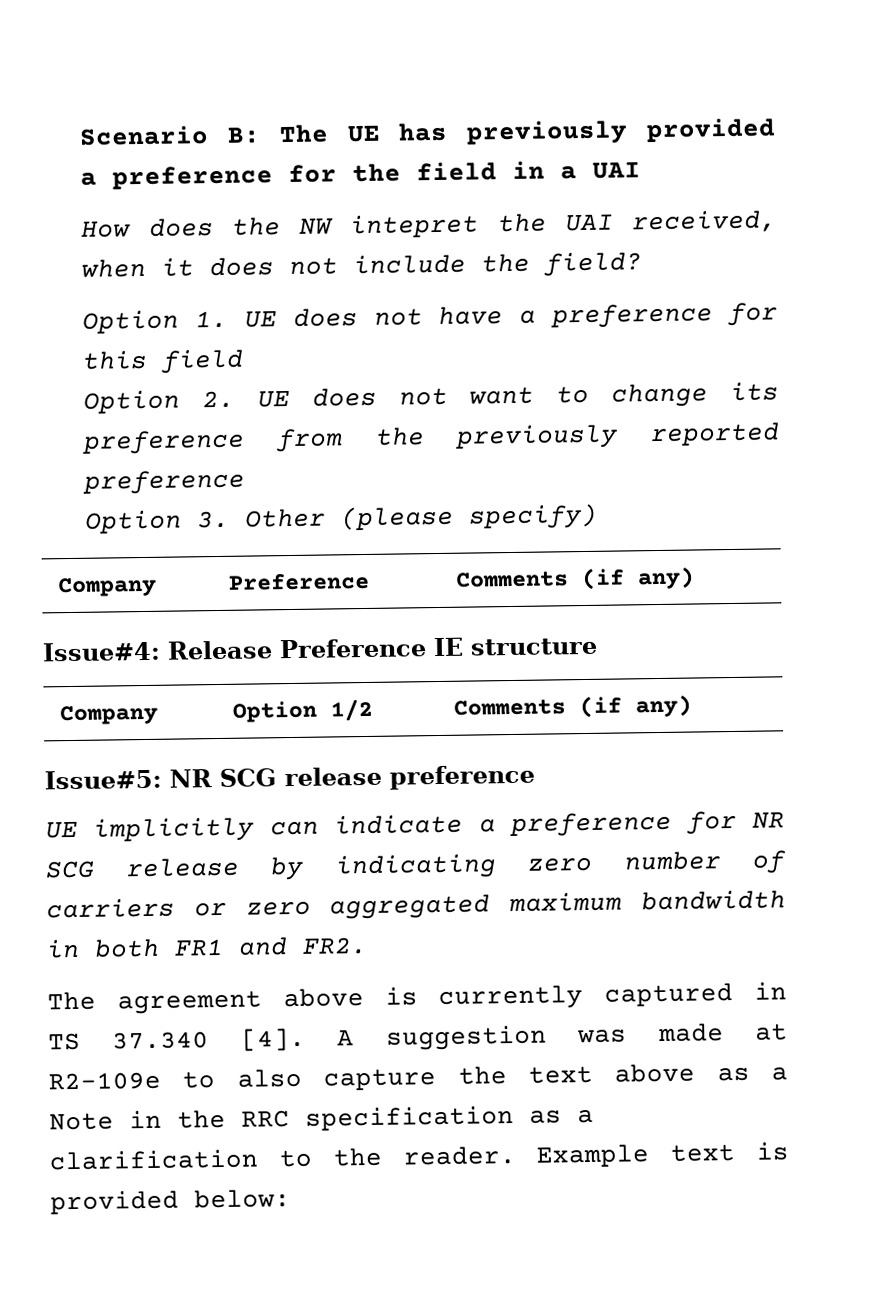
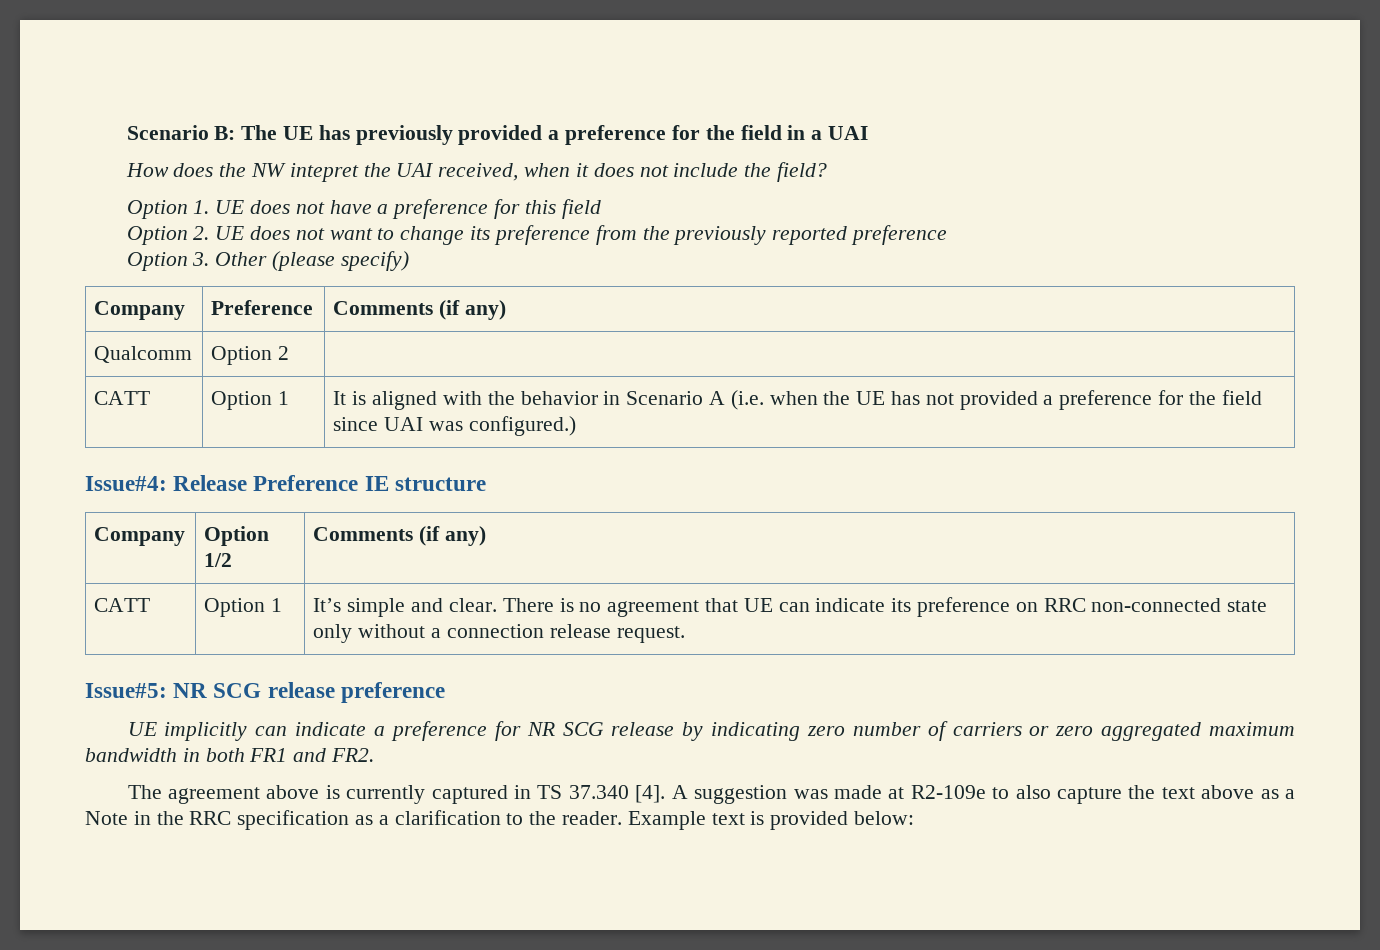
(696, 578) none -> [94,346,193,363] [211,346,290,365] [94,391,151,405] [211,391,290,410] [333,390,1262,410] [333,416,576,436] // Qualcomm | Option 2 | // CATT | Option 1 | It is aligned with the behavior in Scenario A (i.e. when the UE has not provided a preference for the field since UAI was configured.)
(693, 706) none -> [94,598,151,612] [204,598,283,617] [313,597,1268,617] [313,624,685,643] // CATT | Option 1 | It’s simple and clear. There is no agreement that UE can indicate its preference on RRC non-connected state only without a connection release request.

